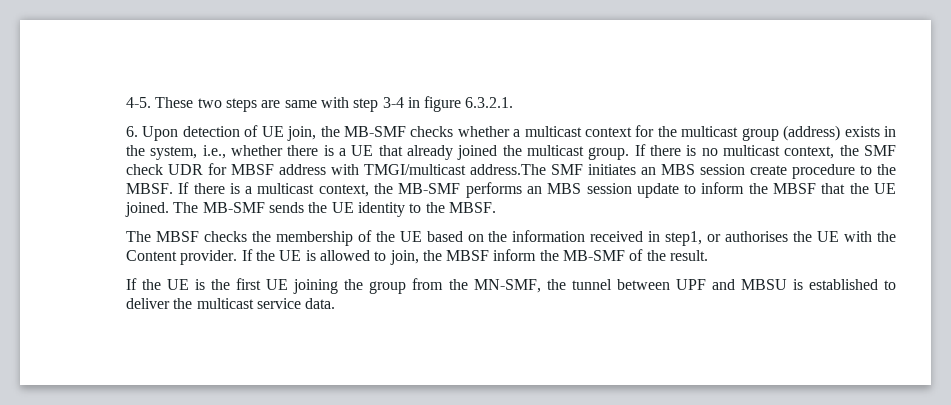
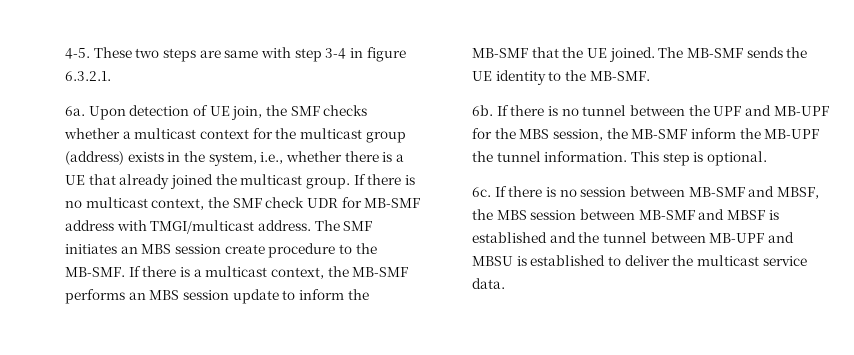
[125,126,138,137] 6. -> [65,106,86,116] 6a.
[343,126,406,137] MB-SMF -> [290,106,320,116] SMF
[230,164,274,175] MBSF -> [364,198,421,208] MB-SMF
[469,164,546,175] address.The -> [258,220,340,231] address. The
[125,183,173,194] MBSF. -> [65,267,126,277] MB-SMF.
[773,183,817,194] MBSF -> [472,48,529,58] MB-SMF
[448,202,496,213] [125,230,897,246] [125,249,709,265] [125,278,541,294] MBSF. // The MBSF checks the membership of the UE based on the information received in step1, or authorises the UE with the Content provider. If the UE is allowed to join, the MBSF inform the MB-SMF of the result. // If the UE is the first UE joining the group from the MN-SMF, -> [589,71,650,81] [472,105,829,116] [472,128,820,141] [472,151,767,166] [472,186,819,199] [472,209,779,220] [472,232,576,243] MB-SMF. // 6b. If there is no tunnel between the UPF and MB-UPF for the MBS session, the MB-SMF inform the MB-UPF the tunnel information. This step is optional. // 6c. If there is no session between MB-SMF and MBSF, the MBS session between MB-SMF and MBSF is established and
[675,279,706,290] UPF -> [709,233,765,243] MB-UPF

